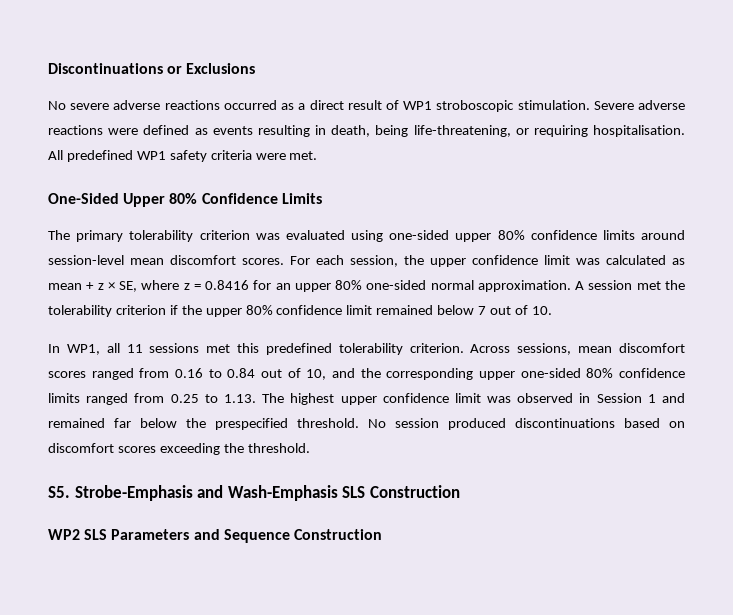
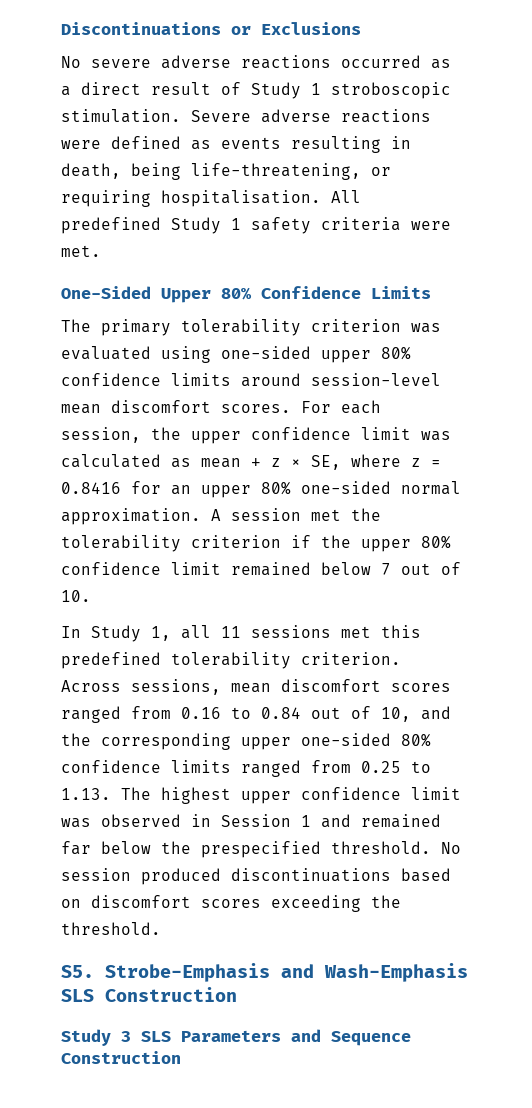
[403,101,433,110] WP1 -> [251,82,321,99] Study 1
[136,151,166,160] WP1 -> [171,217,241,234] Study 1
[66,344,100,355] WP1, -> [91,625,171,642] Study 1,
[48,529,80,540] WP2 -> [61,1029,131,1046] Study 3

